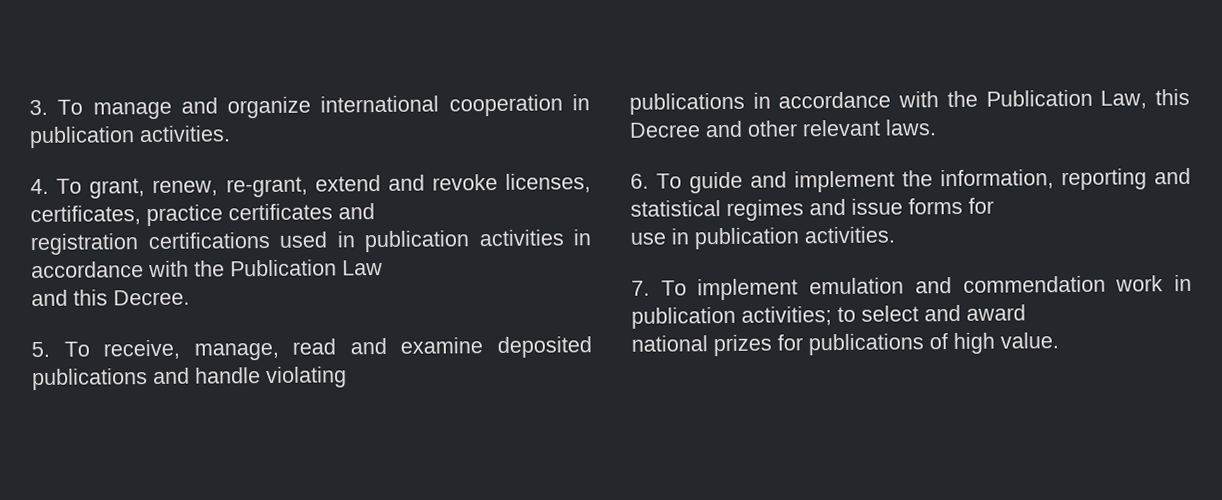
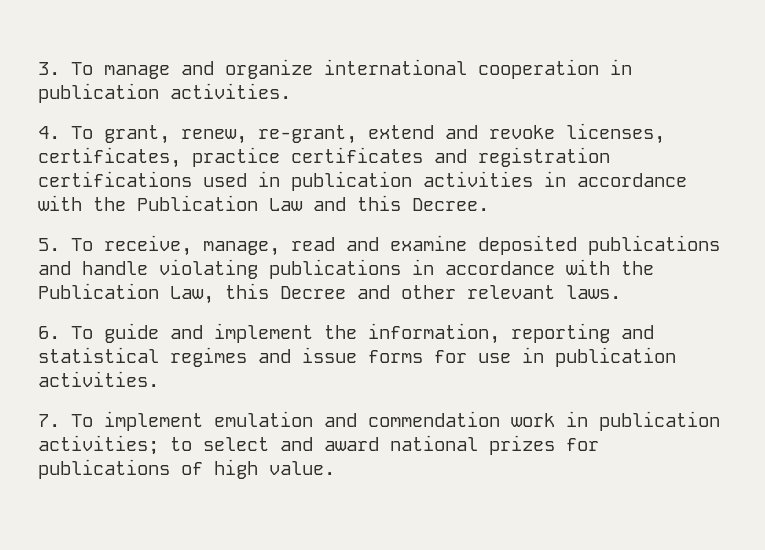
(375, 211) // -> (467, 156) none
(383, 267) // -> (303, 204) none
(347, 377) // -> (258, 269) none
(994, 205) // -> (467, 356) none
(1026, 312) // -> (379, 444) none

